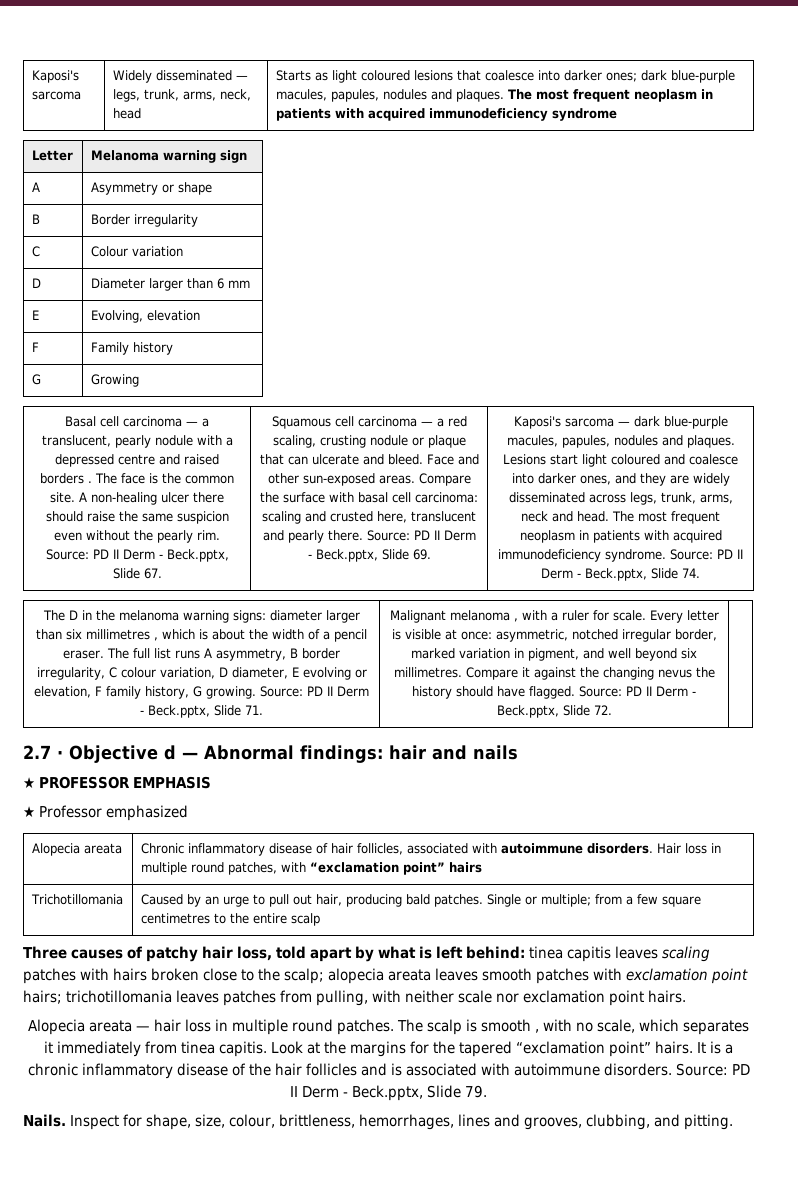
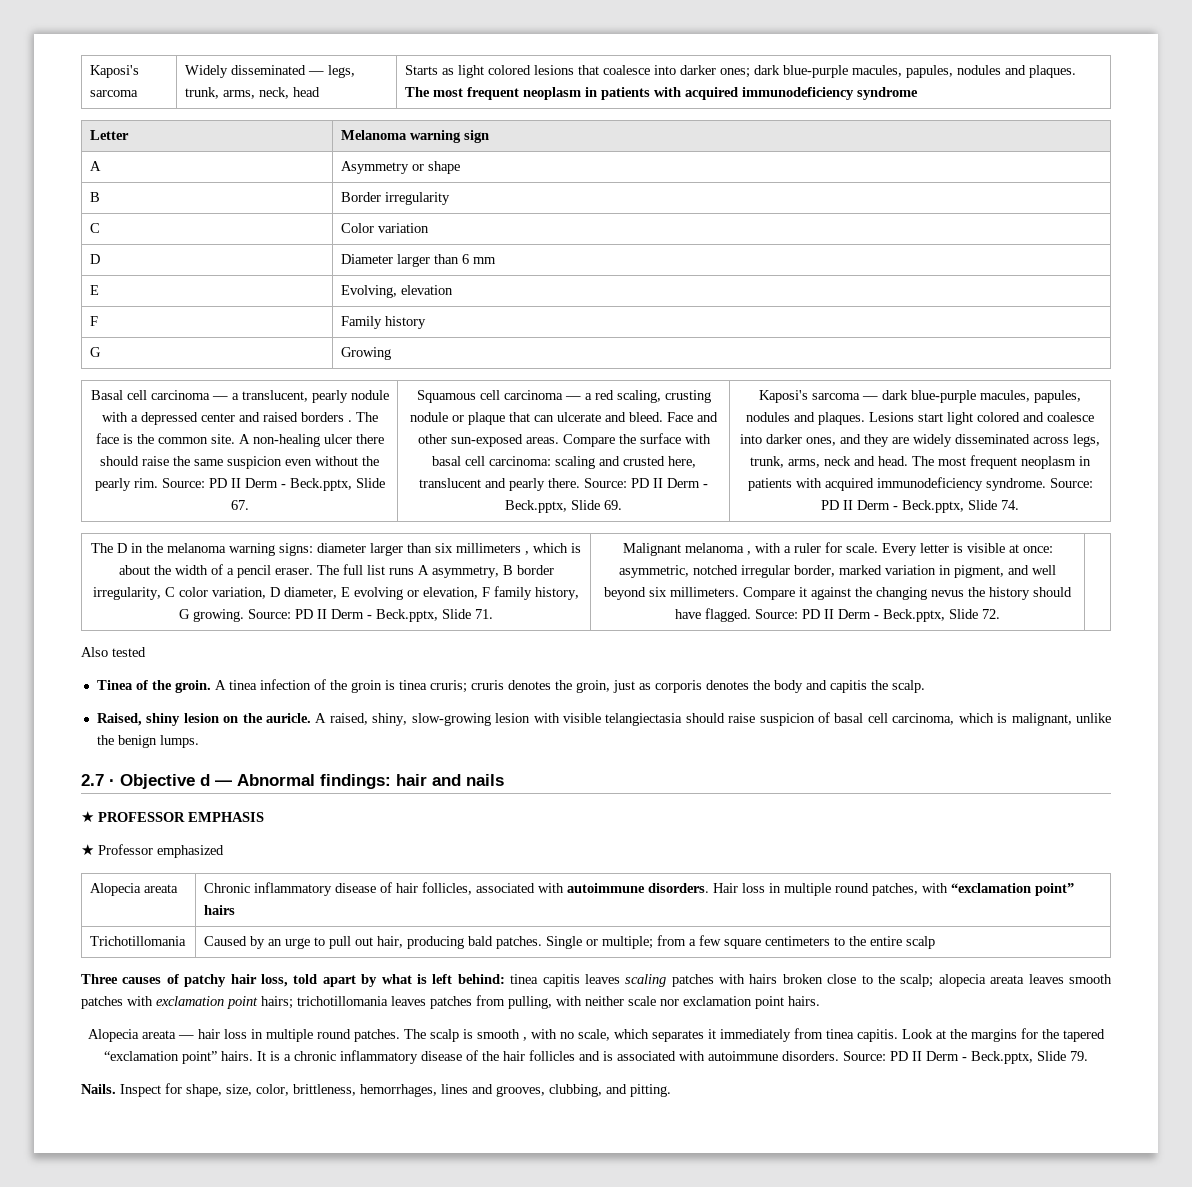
[360,70,410,81] coloured -> [488,65,532,75] colored
[90,246,128,257] Colour -> [341,223,375,233] Color
[118,454,155,465] centre -> [200,413,235,422] center
[611,454,660,465] coloured -> [977,412,1020,422] colored
[86,629,150,640] millimetres -> [456,543,521,553] millimeters
[120,667,156,678] colour -> [179,587,208,597] color
[393,667,462,678] millimetres. -> [670,587,739,597] millimeters.
(612, 710) none -> [81,647,146,657] [96,679,925,693] [96,712,1112,726] [96,735,199,748] // Also tested // Tinea of the groin. A tinea infection of the groin is tinea cruris; cruris denotes the groin, just as corporis denotes the body and capitis the scalp. // Raised, shiny lesion on the auricle. A raised, shiny, slow-growing lesion with visible telangiectasia should raise suspicion of basal cell carcinoma, which is malignant, unlike the benign lumps.
[140,913,210,924] centimetres -> [765,936,831,946] centimeters
[229,1114,275,1128] colour, -> [256,1084,289,1096] color,

